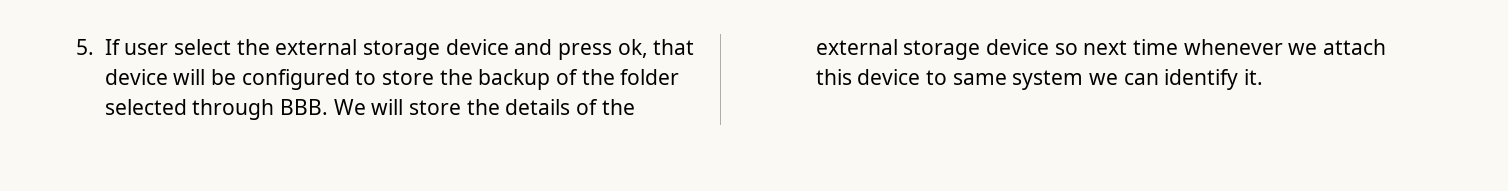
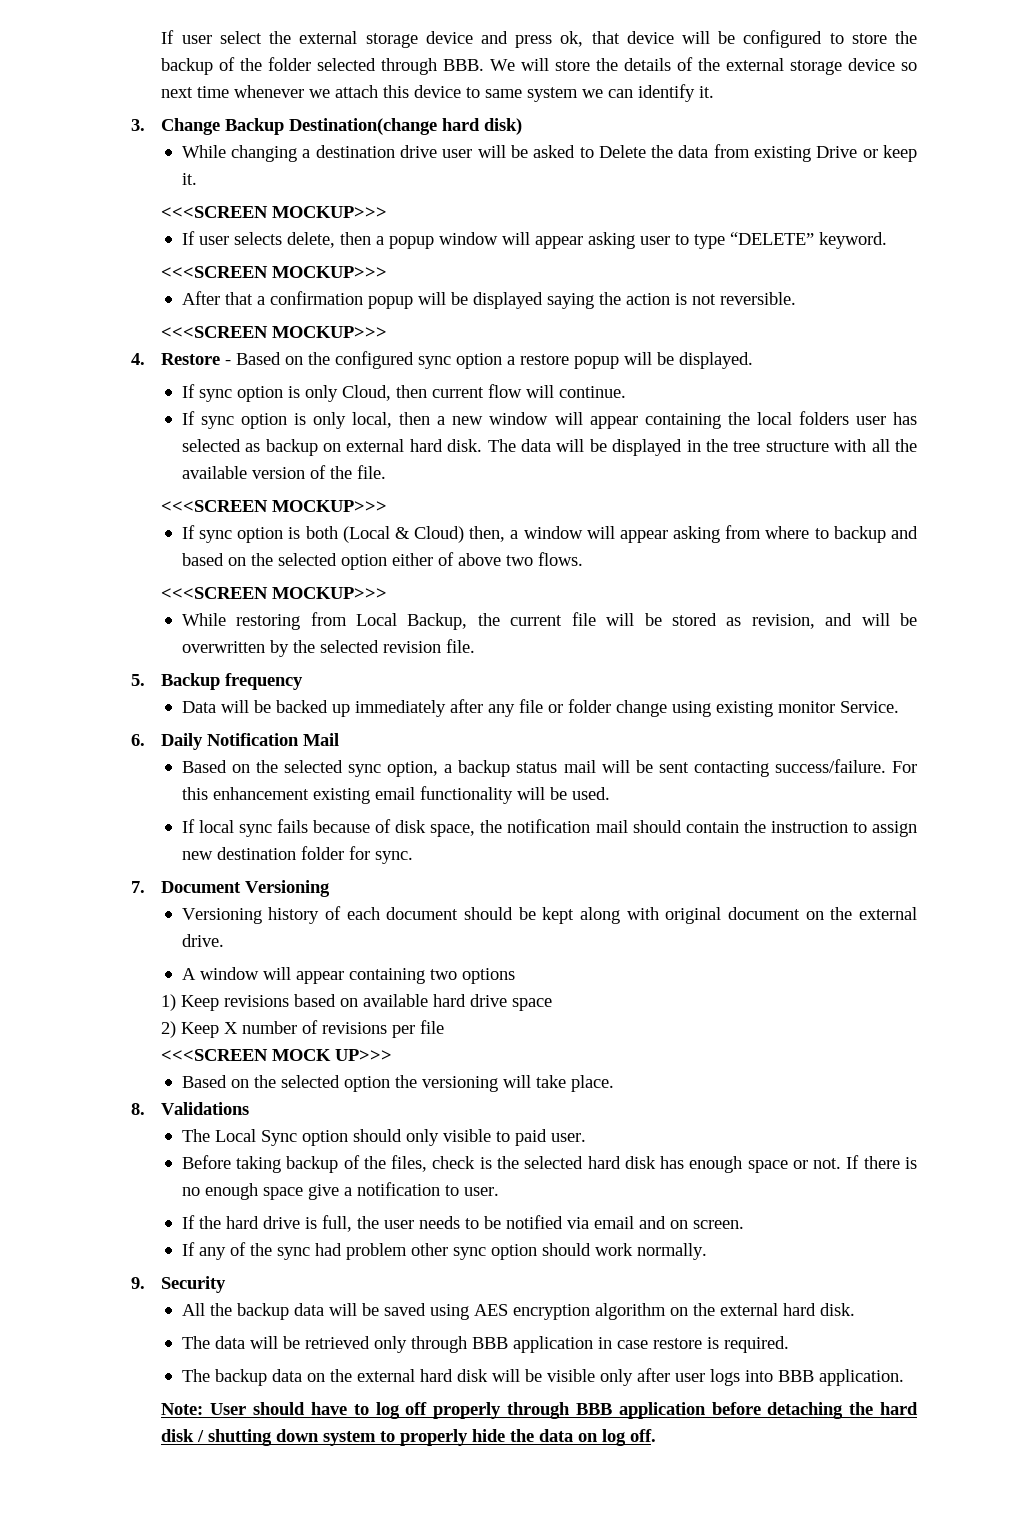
[75,39,94,55] 5. -> (161, 37) none
(1263, 77) none -> [130,118,523,135] [181,144,917,162] [181,173,197,185] [161,206,388,218] [181,231,887,249] [161,266,388,278] [181,291,796,309] [161,326,388,338] [130,351,754,369] [181,384,626,402] [181,411,917,429] [181,439,918,456] [181,465,386,479] [161,500,388,512] [181,525,918,543] [181,552,583,570] [161,587,388,599] [181,612,918,630] [181,639,475,657] [130,673,304,690] [181,699,899,717] [130,733,340,750] [181,759,917,777] [181,786,610,804] [181,819,918,837] [181,846,413,864] [130,880,331,897] [181,906,918,924] [181,934,224,947] [181,967,515,984] [161,994,553,1011] [161,1020,445,1038] [161,1049,393,1061] [181,1075,614,1092] [130,1102,250,1115] [181,1129,586,1146] [181,1155,917,1173] [181,1182,499,1200] [181,1215,744,1232] [181,1242,707,1260] [130,1276,227,1293] [181,1303,855,1320] [181,1336,789,1353] [181,1368,904,1386] [161,1402,918,1419] [161,1429,657,1446] // 3. Change Backup Destination(change hard disk) // While changing a destination drive user will be asked to Delete the data from existing Drive or keep it. // <<<SCREEN MOCKUP>>> // If user selects delete, then a popup window will appear asking user to type “DELETE” keyword. // <<<SCREEN MOCKUP>>> // After that a confirmation popup will be displayed saying the action is not reversible. // <<<SCREEN MOCKUP>>> // 4. Restore - Based on the configured sync option a restore popup will be displayed. // If sync option is only Cloud, then current flow will continue. // If sync option is only local, then a new window will appear containing the local folders user has selected as backup on external hard disk. The data will be displayed in the tree structure with all the available version of the file. // <<<SCREEN MOCKUP>>> // If sync option is both (Local & Cloud) then, a window will appear asking from where to backup and based on the selected option either of above two flows. // <<<SCREEN MOCKUP>>> // While restoring from Local Backup, the current file will be stored as revision, and will be overwritten by the selected revision file. // 5. Backup frequency // Data will be backed up immediately after any file or folder change using existing monitor Service. // 6. Daily Notification Mail // Based on the selected sync option, a backup status mail will be sent contacting success/failure. For this enhancement existing email functionality will be used. // If local sync fails because of disk space, the notification mail should contain the instruction to assign new destination folder for sync. // 7. Document Versioning // Versioning history of each document should be kept along with original document on the external drive. // A window will appear containing two options // 1) Keep revisions based on available hard drive space // 2) Keep X number of revisions per file // <<<SCREEN MOCK UP>>> // Based on the selected option the versioning will take place. // 8. Validations // The Local Sync option should only visible to paid user. // Before taking backup of the files, check is the selected hard disk has enough space or not. If there is no enough space give a notification to user. // If the hard drive is full, the user needs to be notified via email and on screen. // If any of the sync had problem other sync option should work normally. // 9. Security // All the backup data will be saved using AES encryption algorithm on the external hard disk. // The data will be retrieved only through BBB application in case restore is required. // The backup data on the external hard disk will be visible only after user logs into BBB application. // Note: User should have to log off properly through BBB application before detaching the hard disk / shutting down system to properly hide the data on log off.

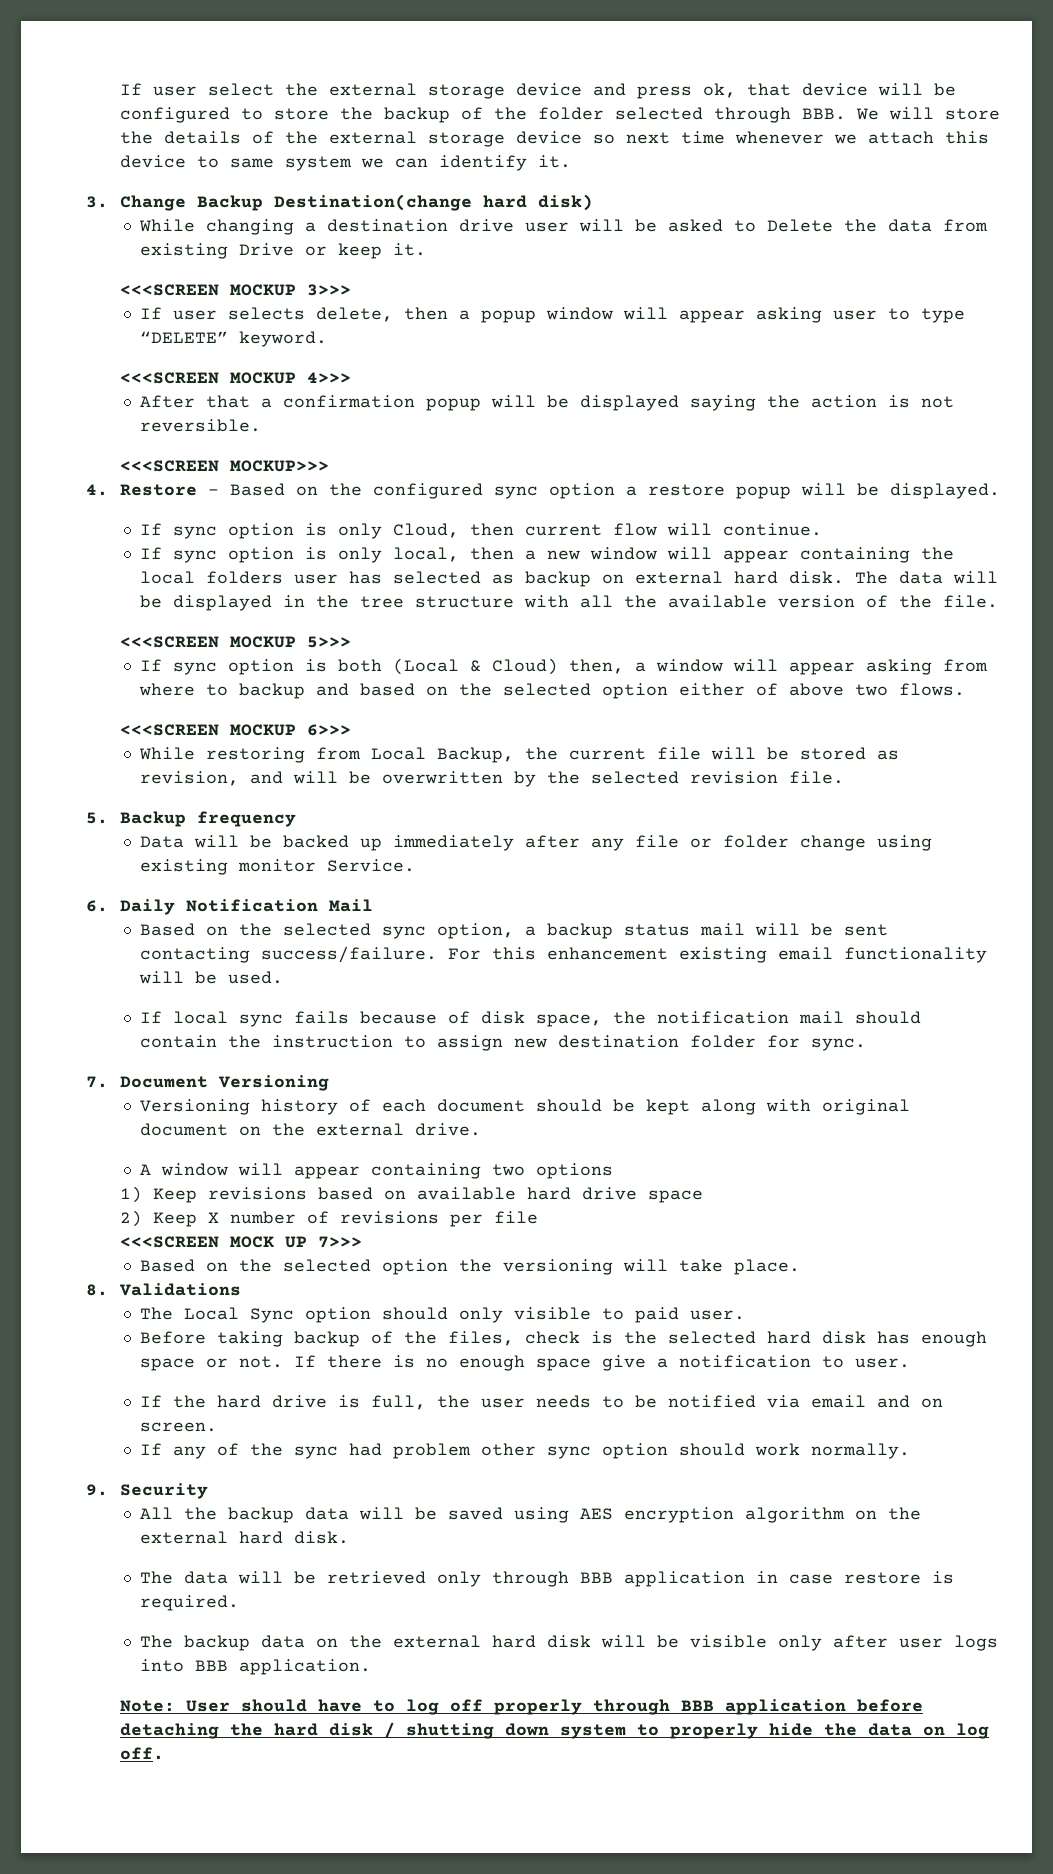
[272,206,388,218] MOCKUP>>> -> [230,284,352,296] MOCKUP 3>>>
[272,266,388,278] MOCKUP>>> -> [230,372,352,384] MOCKUP 4>>>
[272,500,388,512] MOCKUP>>> -> [230,636,352,648] MOCKUP 5>>>
[272,587,388,599] MOCKUP>>> -> [230,724,352,736] MOCKUP 6>>>
[335,1049,393,1061] UP>>> -> [285,1236,363,1248] UP 7>>>

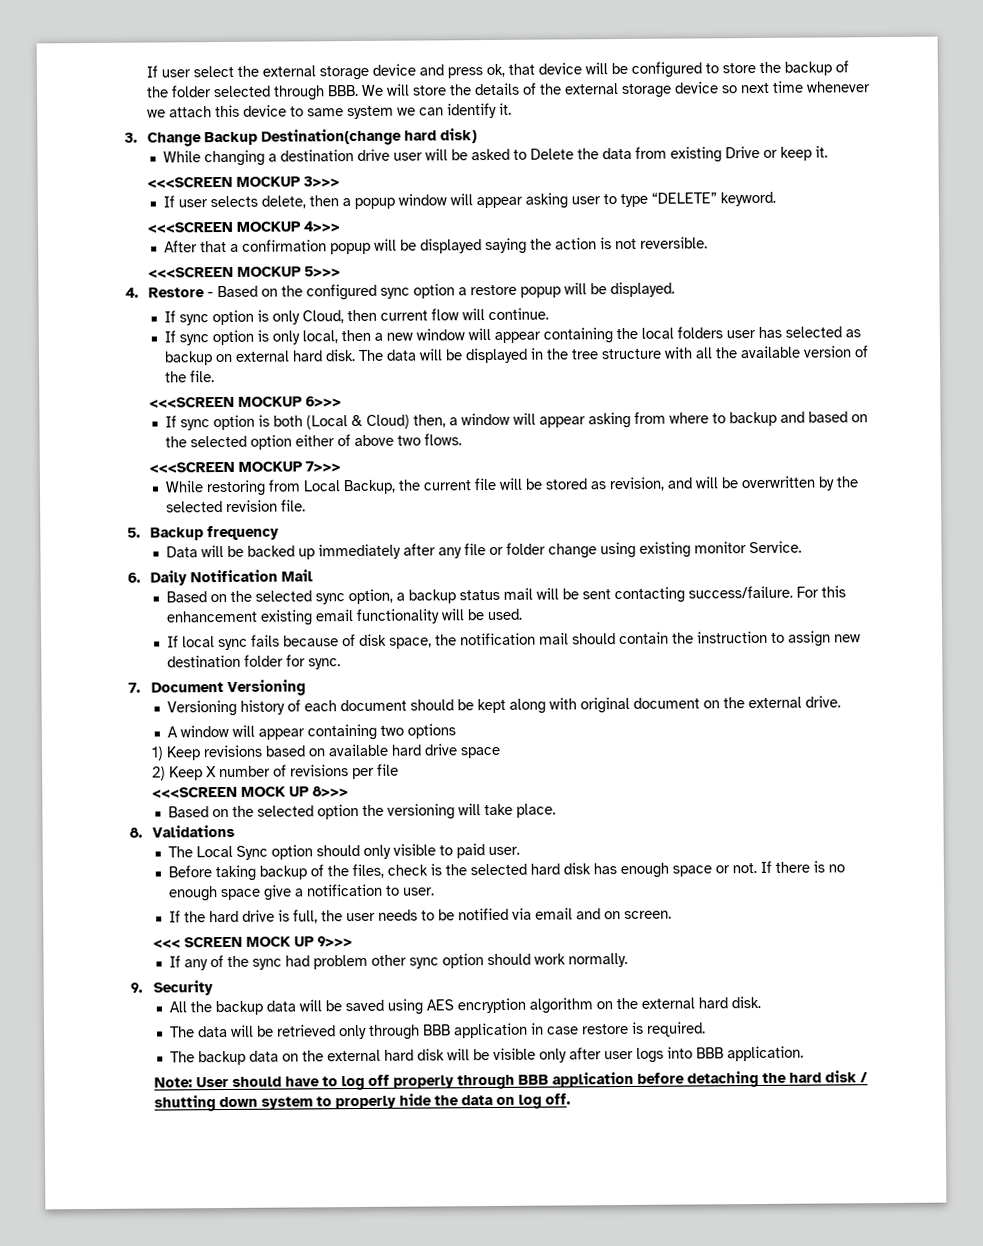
[230,460,330,472] MOCKUP>>> -> [237,266,342,278] MOCKUP 5>>>
[307,636,352,648] 5>>> -> [305,396,343,408] 6>>>
[307,724,352,736] 6>>> -> [305,461,342,473] 7>>>
[318,1236,363,1248] 7>>> -> [312,786,350,798] 8>>>
(217, 1427) none -> [153,936,354,949] // <<< SCREEN MOCK UP 9>>>

